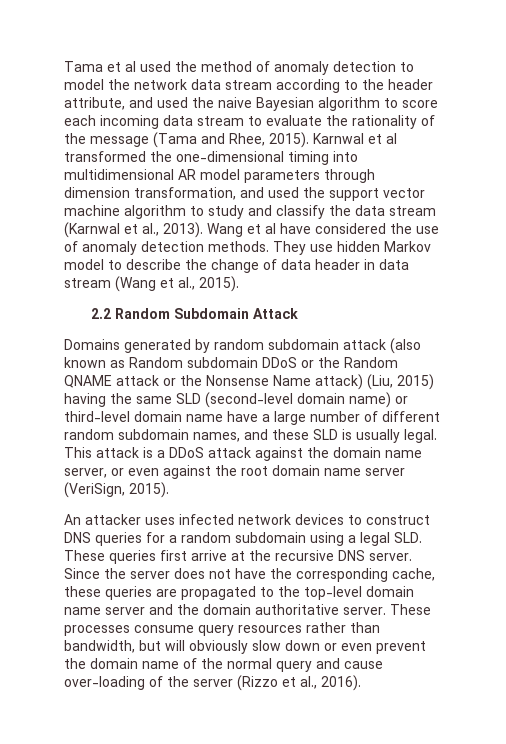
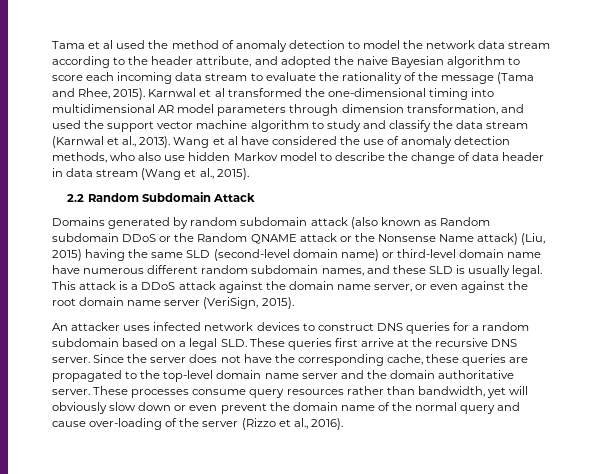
[157,97,188,108] used -> [280,56,331,68] adopted
[208,241,306,255] methods. They -> [52,152,162,163] methods, who also
[262,411,378,425] a large number of -> [83,268,145,274] numerous
[310,532,344,546] using -> [122,338,177,347] based on
[139,640,161,651] but -> [486,387,506,398] yet

